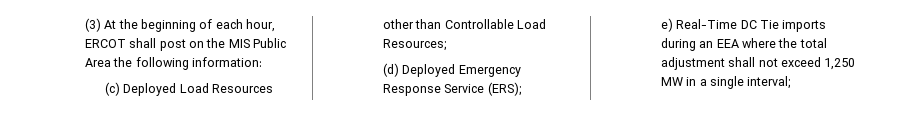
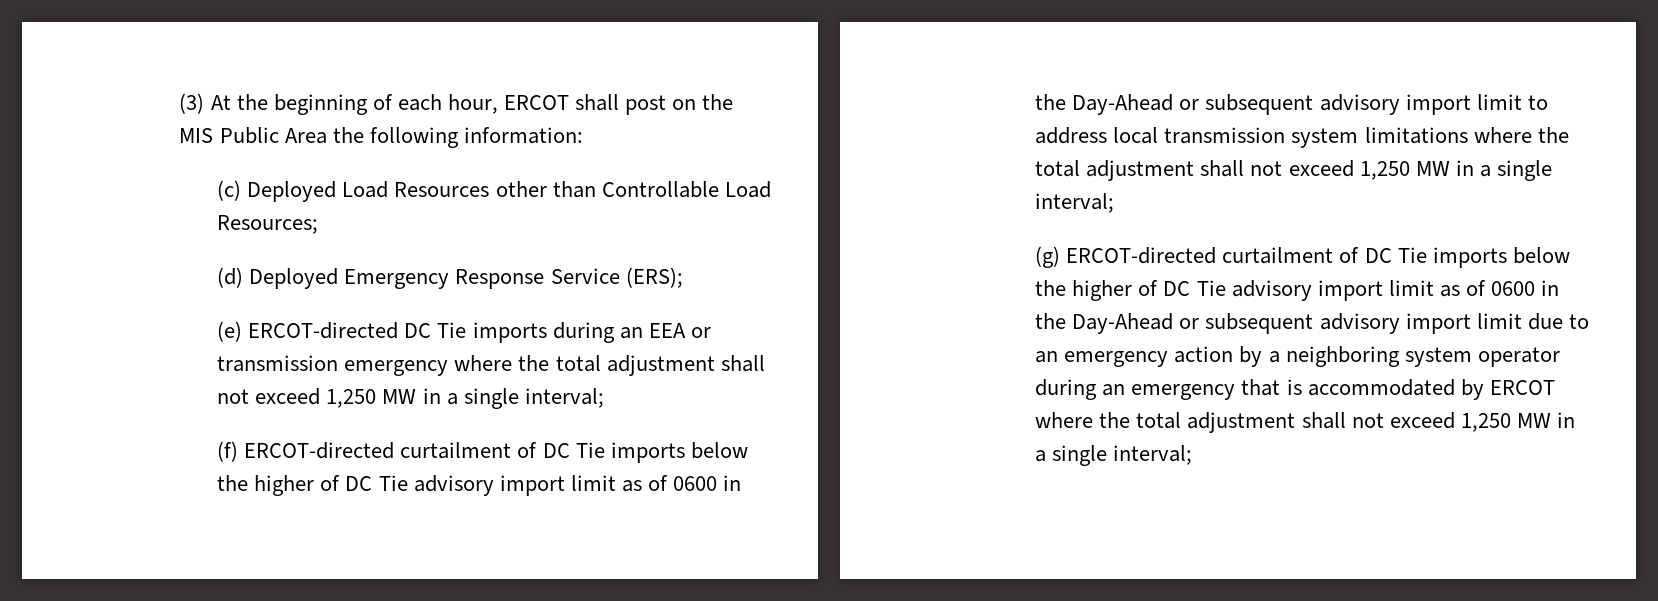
[660,18,738,32] e) Real-Time -> [217,321,399,342] (e) ERCOT-directed
(739, 43) none -> [690,327,711,338] [217,355,449,376] or transmission emergency
(791, 82) none -> [217,441,748,463] [217,475,742,496] [1035,94,1548,115] [1035,127,1569,148] [1035,160,1552,181] [1035,193,1115,213] [1035,246,1570,268] [1035,280,1560,301] [1035,313,1589,334] [1035,346,1560,367] [1035,379,1555,400] [1035,412,1575,433] [1035,445,1193,466] // (f) ERCOT-directed curtailment of DC Tie imports below the higher of DC Tie advisory import limit as of 0600 in the Day-Ahead or subsequent advisory import limit to address local transmission system limitations where the total adjustment shall not exceed 1,250 MW in a single interval; // (g) ERCOT-directed curtailment of DC Tie imports below the higher of DC Tie advisory import limit as of 0600 in the Day-Ahead or subsequent advisory import limit due to an emergency action by a neighboring system operator during an emergency that is accommodated by ERCOT where the total adjustment shall not exceed 1,250 MW in a single interval;

